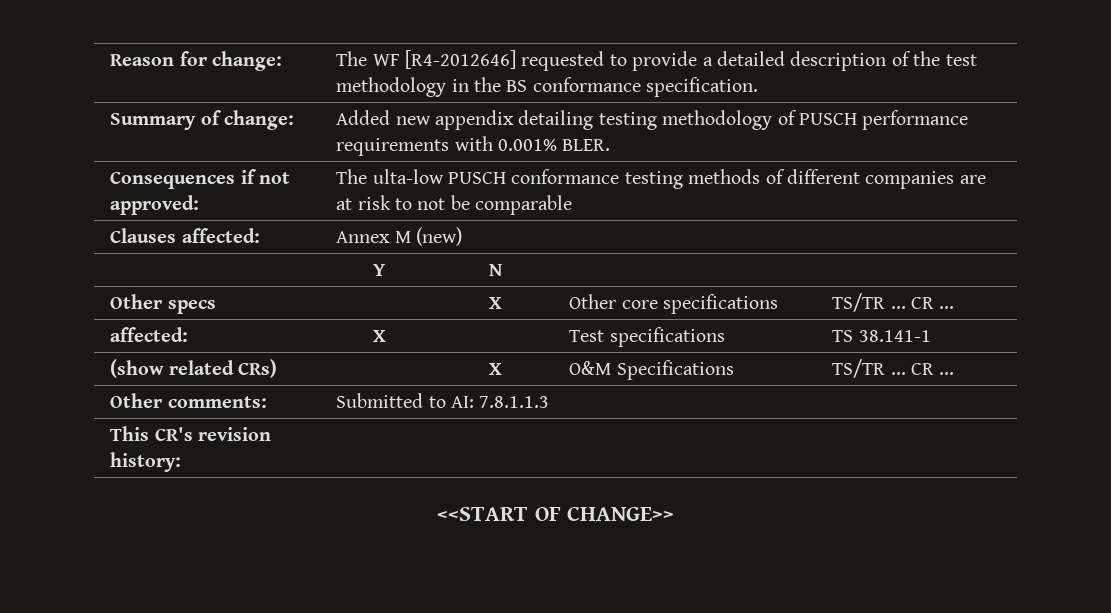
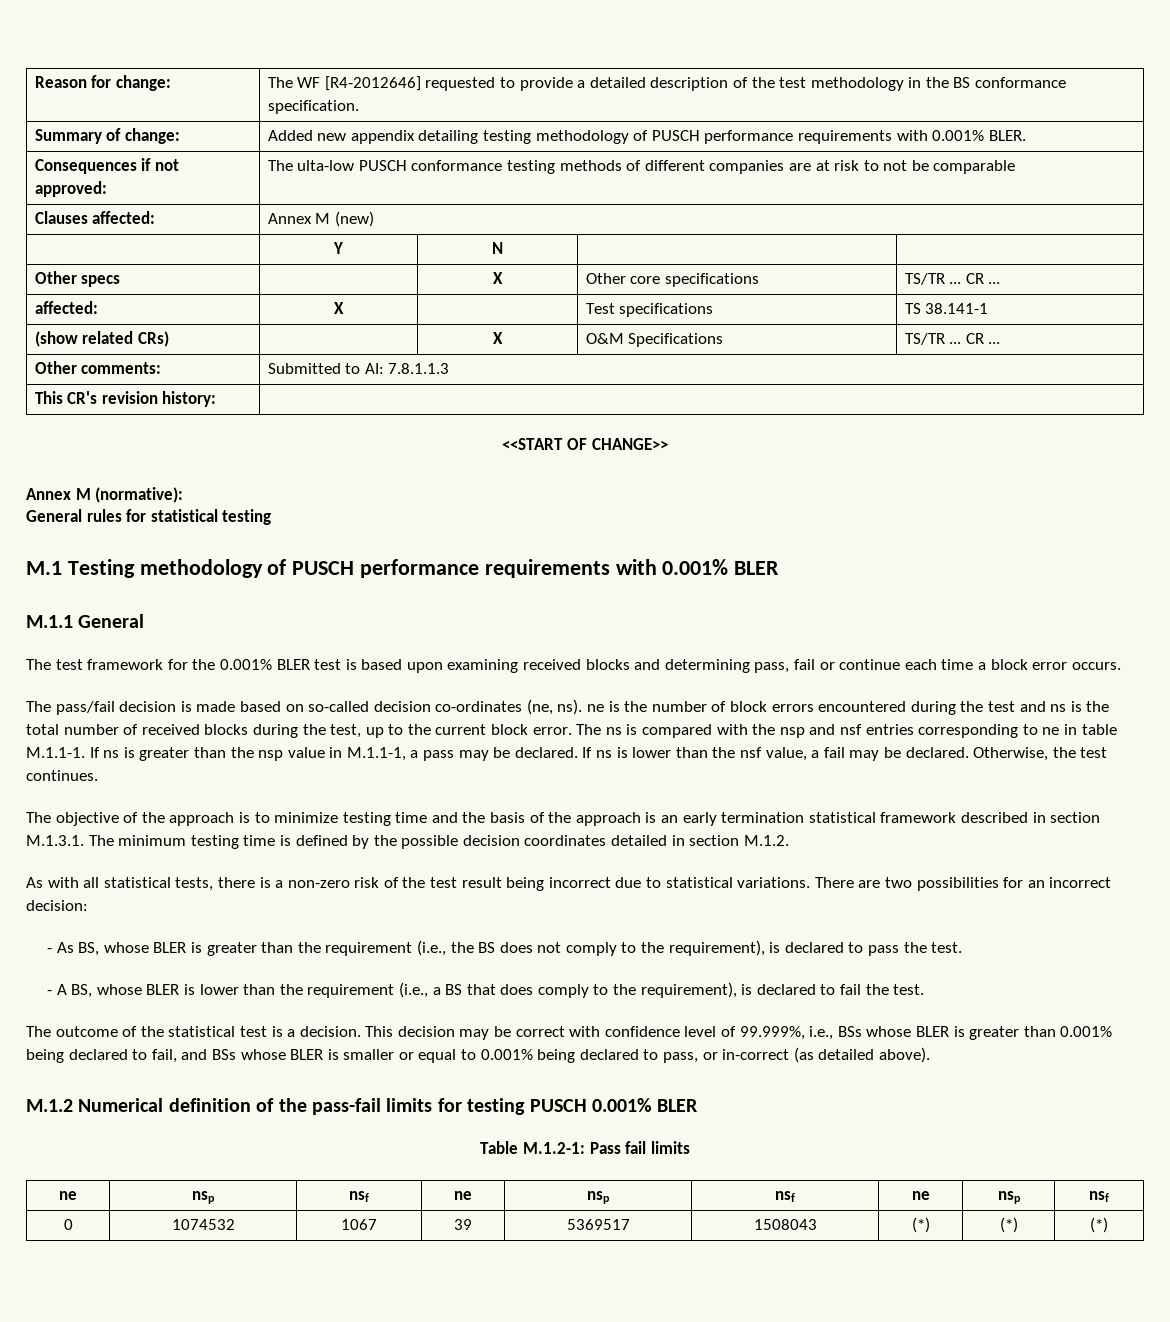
(674, 513) none -> [26,487,184,503] [26,509,272,525] [26,559,780,578] [26,614,145,628] [26,659,1121,673] [26,699,1110,715] [26,724,1117,738] [26,747,1108,761] [26,770,98,781] [26,812,1101,826] [26,835,789,849] [26,877,1112,891] [26,900,88,911] [47,940,963,956] [47,982,925,998] [26,1026,1113,1040] [26,1047,930,1063] [26,1098,699,1115] [480,1141,690,1154] [59,1191,77,1200] [191,1191,215,1204] [349,1191,369,1202] [454,1191,472,1200] [587,1191,610,1204] [775,1191,795,1202] [911,1191,930,1200] [997,1191,1021,1204] [1089,1191,1109,1202] [63,1219,73,1230] [171,1219,235,1230] [341,1219,377,1230] [454,1219,472,1230] [566,1219,630,1230] [753,1219,817,1230] [911,1217,930,1233] [999,1217,1018,1233] [1090,1217,1108,1233] // Annex M (normative): // General rules for statistical testing // M.1 Testing methodology of PUSCH performance requirements with 0.001% BLER // M.1.1 General // The test framework for the 0.001% BLER test is based upon examining received blocks and determining pass, fail or continue each time a block error occurs. // The pass/fail decision is made based on so-called decision co-ordinates (ne, ns). ne is the number of block errors encountered during the test and ns is the total number of received blocks during the test, up to the current block error. The ns is compared with the nsp and nsf entries corresponding to ne in table M.1.1-1. If ns is greater than the nsp value in M.1.1-1, a pass may be declared. If ns is lower than the nsf value, a fail may be declared. Otherwise, the test continues. // The objective of the approach is to minimize testing time and the basis of the approach is an early termination statistical framework described in section M.1.3.1. The minimum testing time is defined by the possible decision coordinates detailed in section M.1.2. // As with all statistical tests, there is a non-zero risk of the test result being incorrect due to statistical variations. There are two possibilities for an incorrect decision: // - As BS, whose BLER is greater than the requirement (i.e., the BS does not comply to the requirement), is declared to pass the test. // - A BS, whose BLER is lower than the requirement (i.e., a BS that does comply to the requirement), is declared to fail the test. // The outcome of the statistical test is a decision. This decision may be correct with confidence level of 99.999%, i.e., BSs whose BLER is greater than 0.001% being declared to fail, and BSs whose BLER is smaller or equal to 0.001% being declared to pass, or in-correct (as detailed above). // M.1.2 Numerical definition of the pass-fail limits for testing PUSCH 0.001% BLER // Table M.1.2-1: Pass fail limits // ne | nsp | nsf | ne | nsp | nsf | ne | nsp | nsf // 0 | 1074532 | 1067 | 39 | 5369517 | 1508043 | (*) | (*) | (*)

